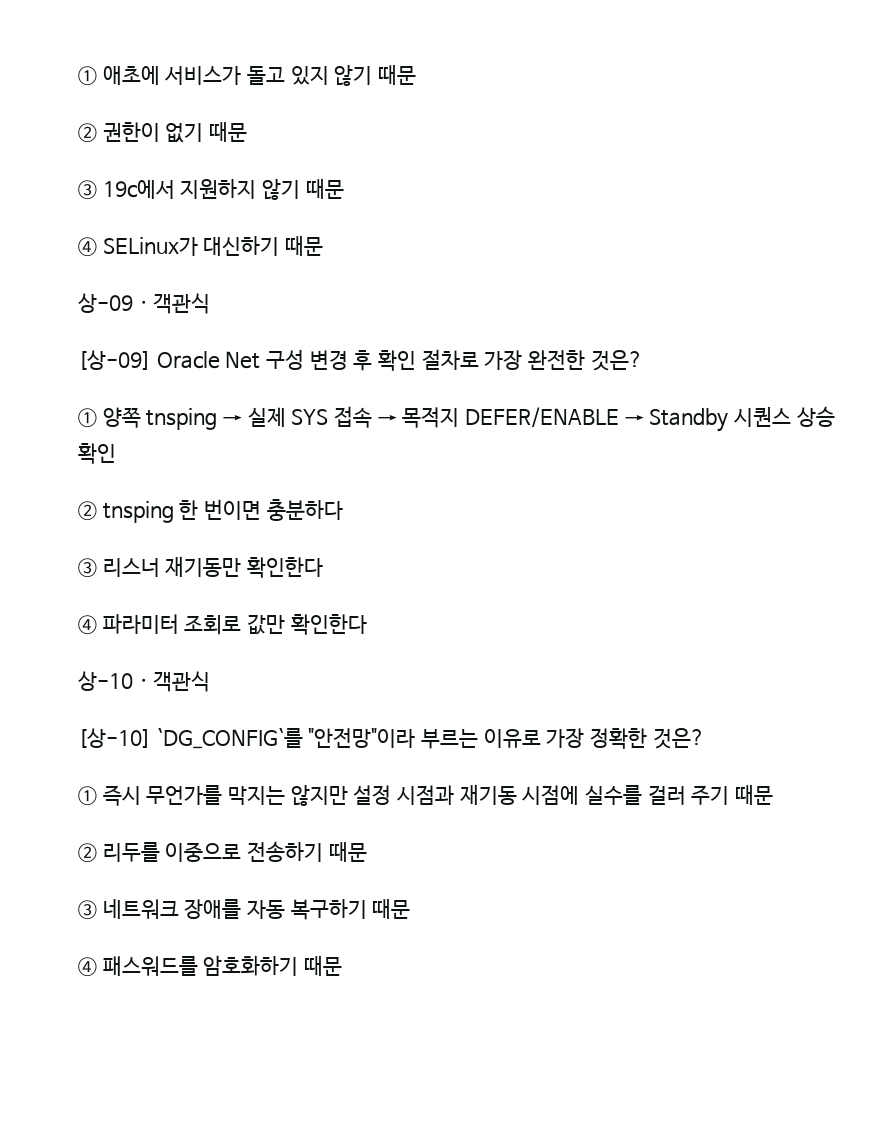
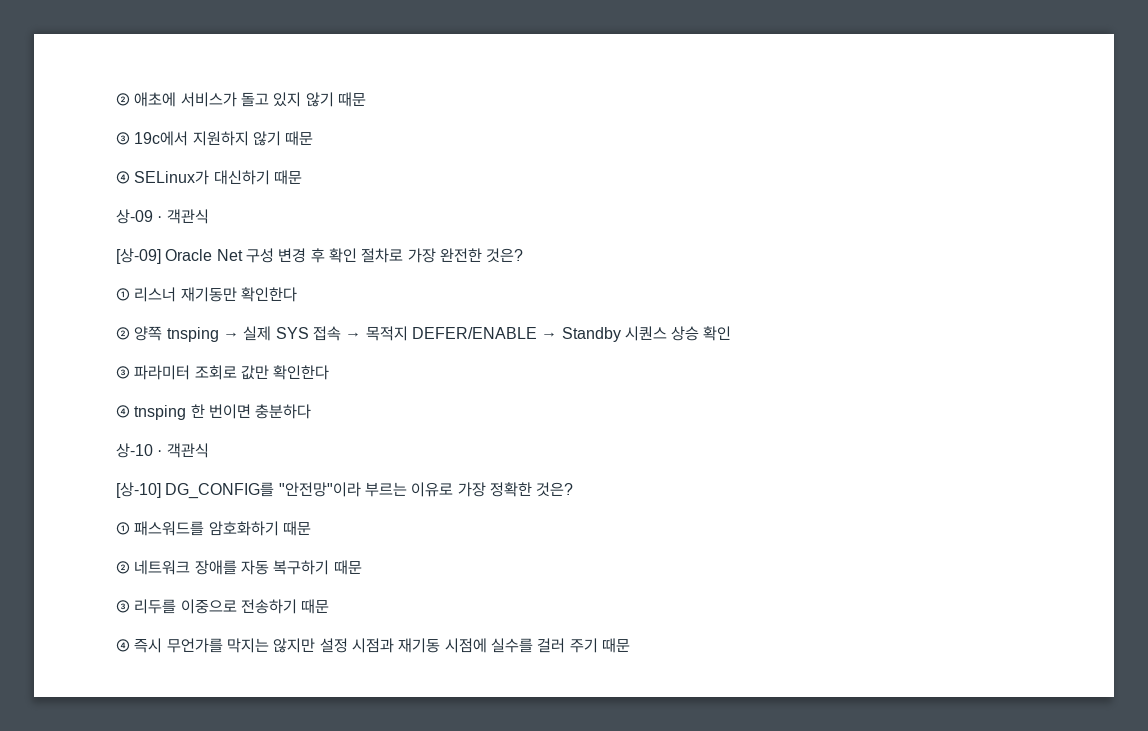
[78,66,97,86] ① -> [116,93,130,106] ②
[78,121,248,143] // ② 권한이 없기 때문 -> (366, 99) none
(97, 418) none -> [134,287,297,302] [116,327,130,340] 리스너 재기동만 확인한다 // ②
[78,499,343,523] [78,556,324,578] [78,614,367,635] ② tnsping 한 번이면 충분하다 // ③ 리스너 재기동만 확인한다 // ④ 파라미터 조회로 값만 확인한다 -> [116,365,330,380] [116,404,312,420] ③ 파라미터 조회로 값만 확인한다 // ④ tnsping 한 번이면 충분하다
[156,728,303,749] `DG_CONFIG`를 -> [165,482,275,499] DG_CONFIG를
(97, 796) none -> [134,521,311,536] [116,560,362,575] [116,599,330,614] [116,639,130,652] 패스워드를 암호화하기 때문 // ② 네트워크 장애를 자동 복구하기 때문 // ③ 리두를 이중으로 전송하기 때문 // ④
[78,841,367,863] [78,898,411,920] [78,955,343,977] // ② 리두를 이중으로 전송하기 때문 // ③ 네트워크 장애를 자동 복구하기 때문 // ④ 패스워드를 암호화하기 때문 -> (630, 645) none

